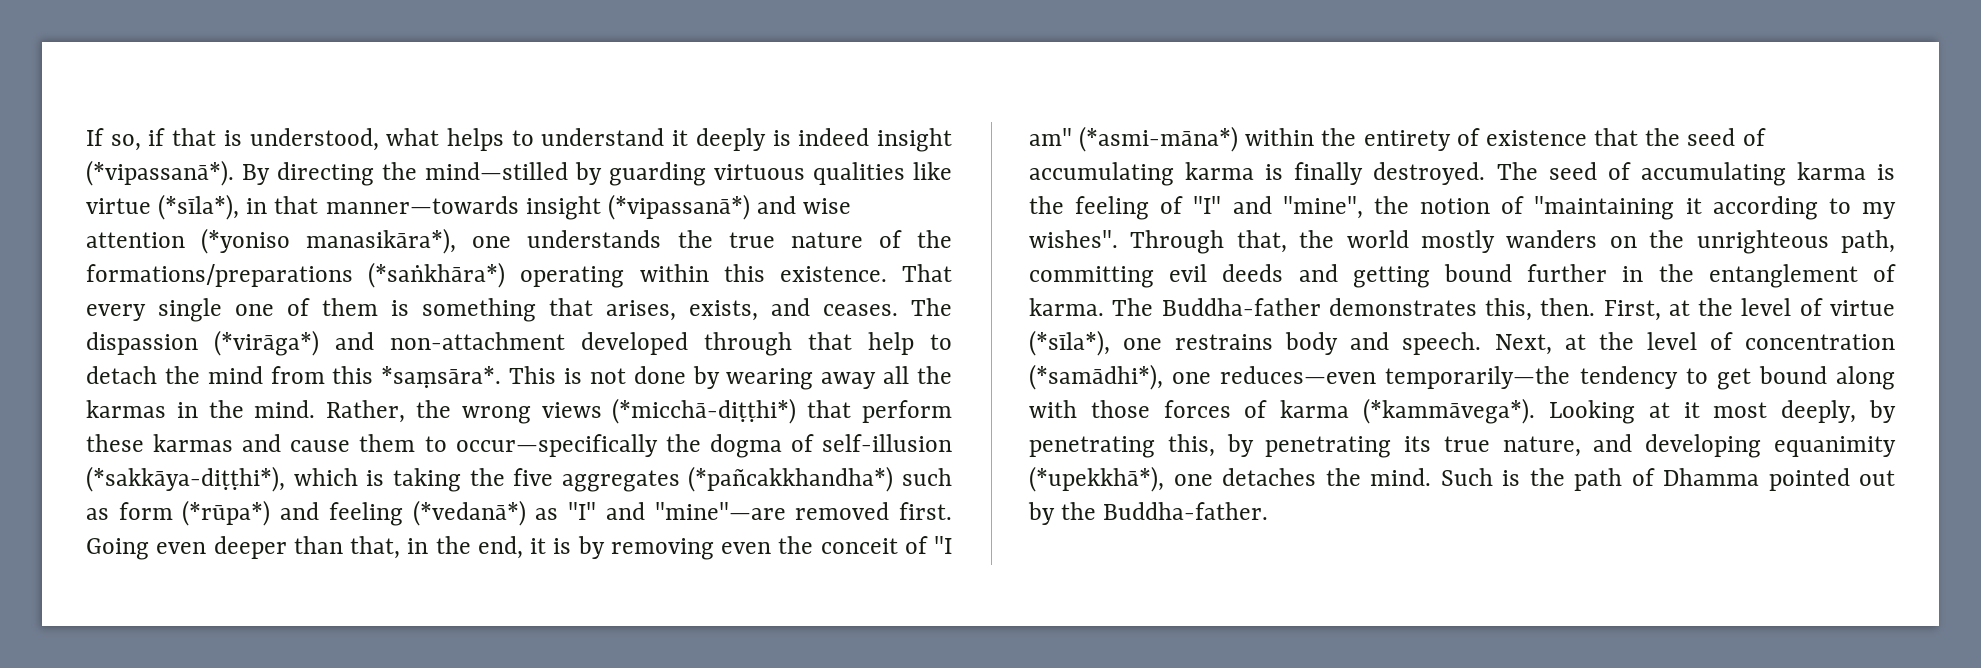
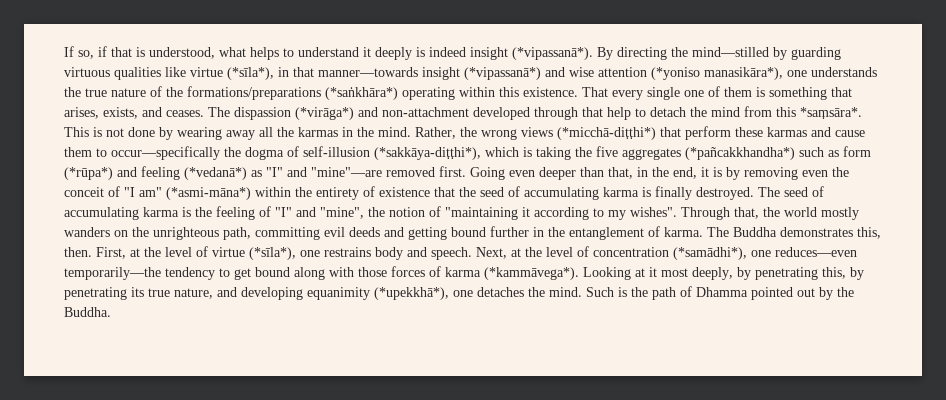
[1161,298,1321,316] Buddha-father -> [733,227,777,237] Buddha
[1103,502,1269,520] Buddha-father. -> [64,307,111,317] Buddha.

